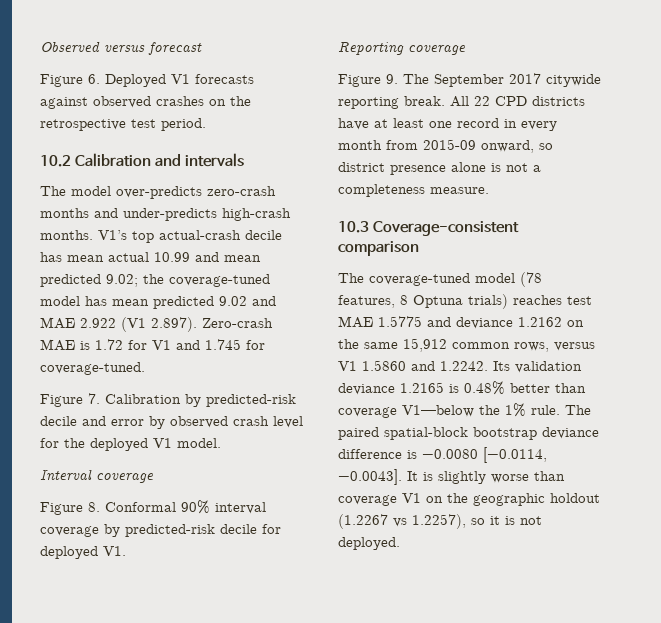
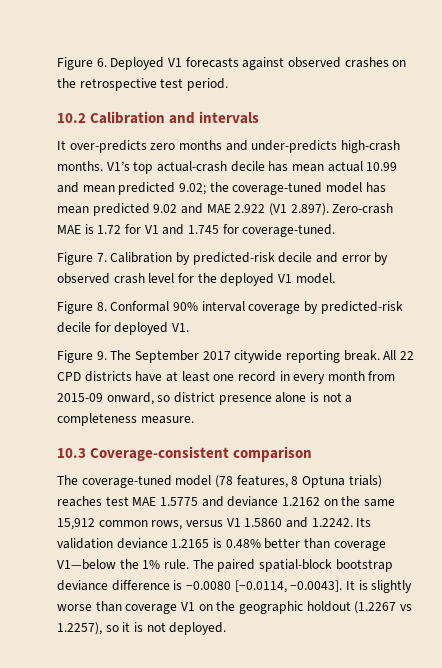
[40,41,202,55] Observed versus forecast // -> (57, 63) none
[40,186,276,199] The model over-predicts zero-crash -> [57,140,176,153] It over-predicts zero
[40,469,154,483] // Interval coverage -> (335, 278) none
[338,42,466,55] // Reporting coverage -> (189, 327) none

